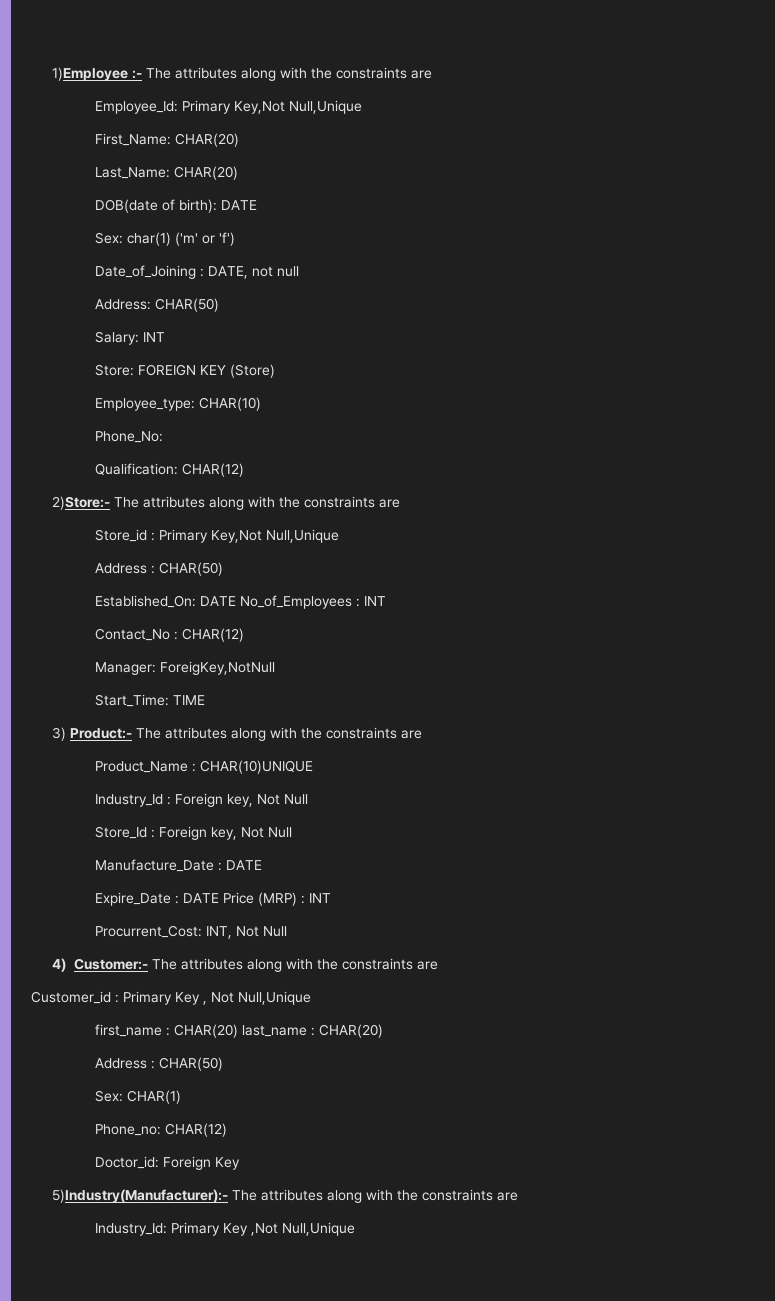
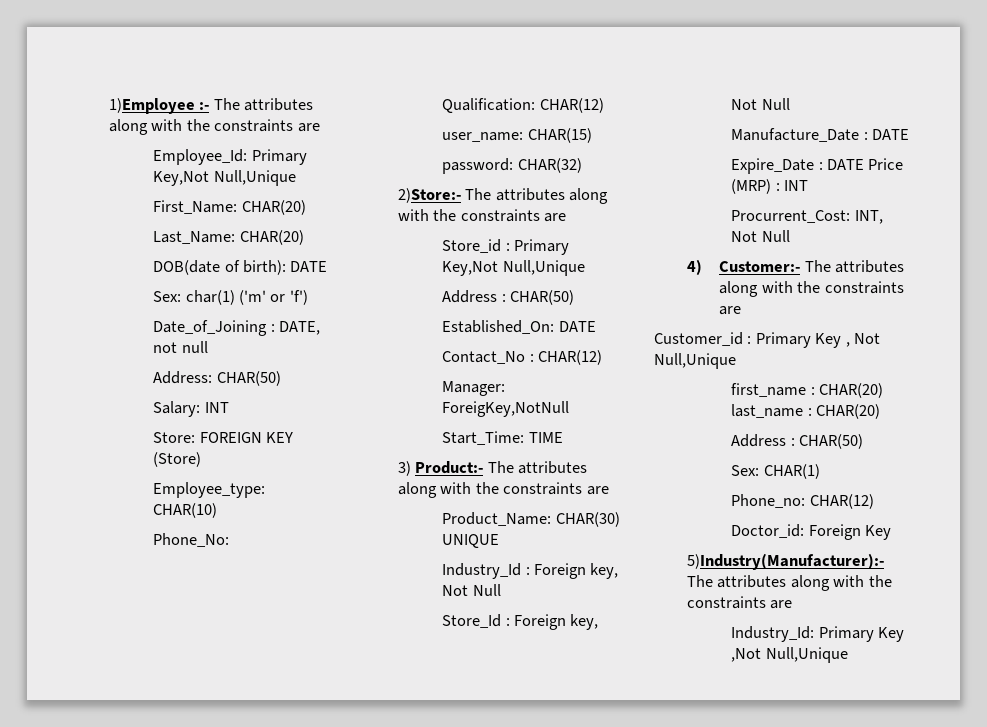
(245, 470) none -> [442,128,592,143] [442,158,582,174] // user_name: CHAR(15) // password: CHAR(32)
[240,595,387,609] No_of_Employees : INT -> (596, 326) none
[95,760,314,774] Product_Name : CHAR(10)UNIQUE -> [442,512,620,527] [442,534,500,548] Product_Name: CHAR(30) UNIQUE

